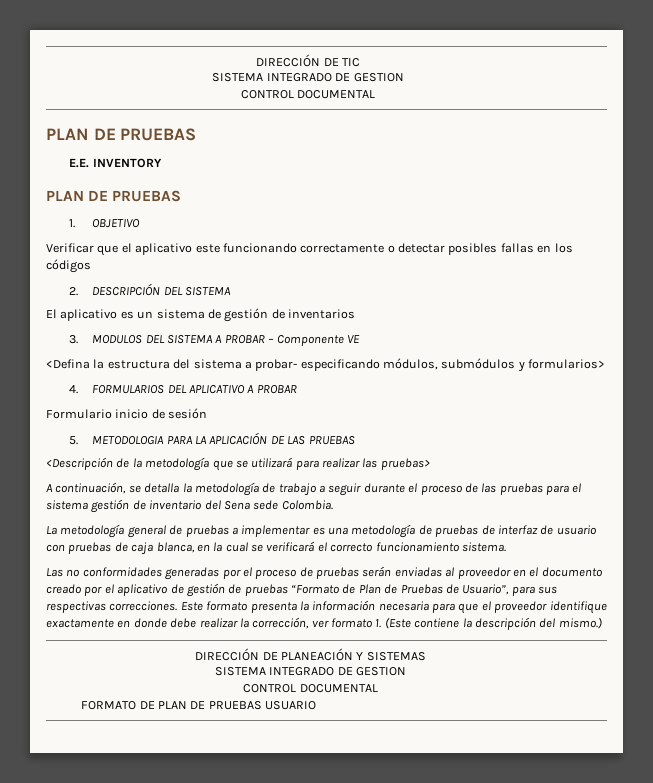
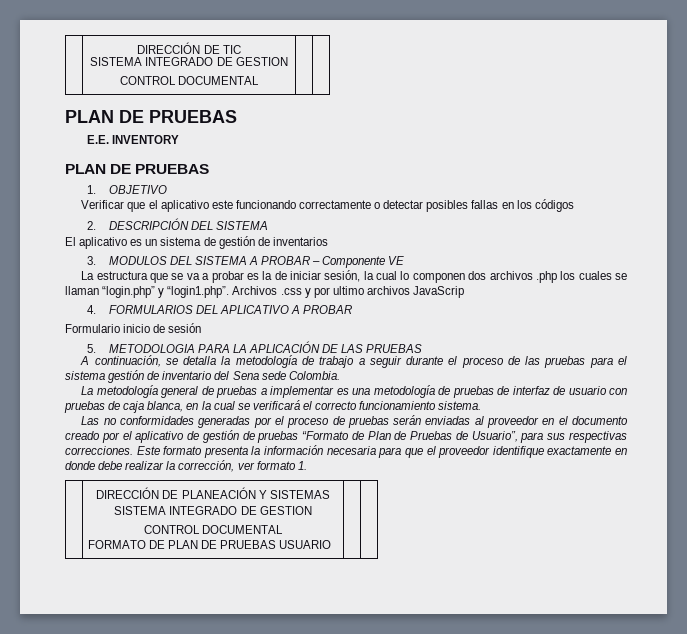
[46,358,606,372] <Defina la estructura del sistema a probar- especificando módulos, submódulos y formularios> -> [81,270,627,283] [65,286,465,298] La estructura que se va a probar es la de iniciar sesión, la cual lo componen dos archivos .php los cuales se llaman “login.php” y “login1.php”. Archivos .css y por ultimo archivos JavaScrip
[46,457,430,471] // <Descripción de la metodología que se utilizará para realizar las pruebas> -> (423, 348) none
[384,617,602,630] (Este contiene la descripción del mismo.) -> (307, 465) none

